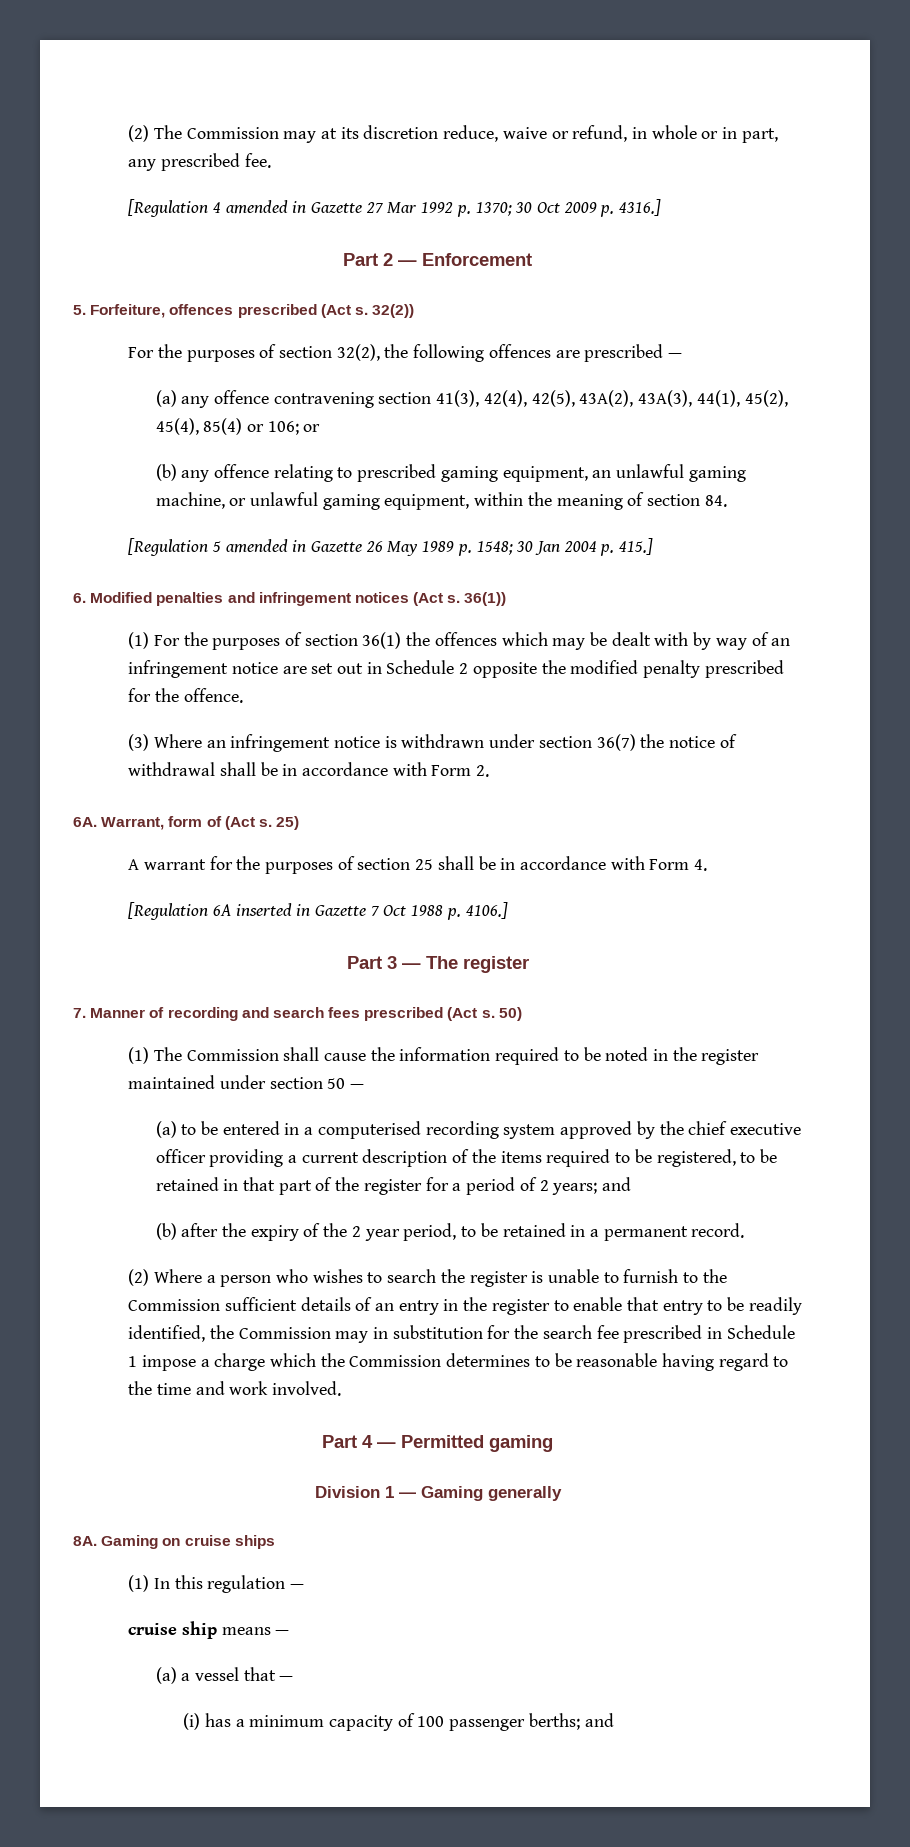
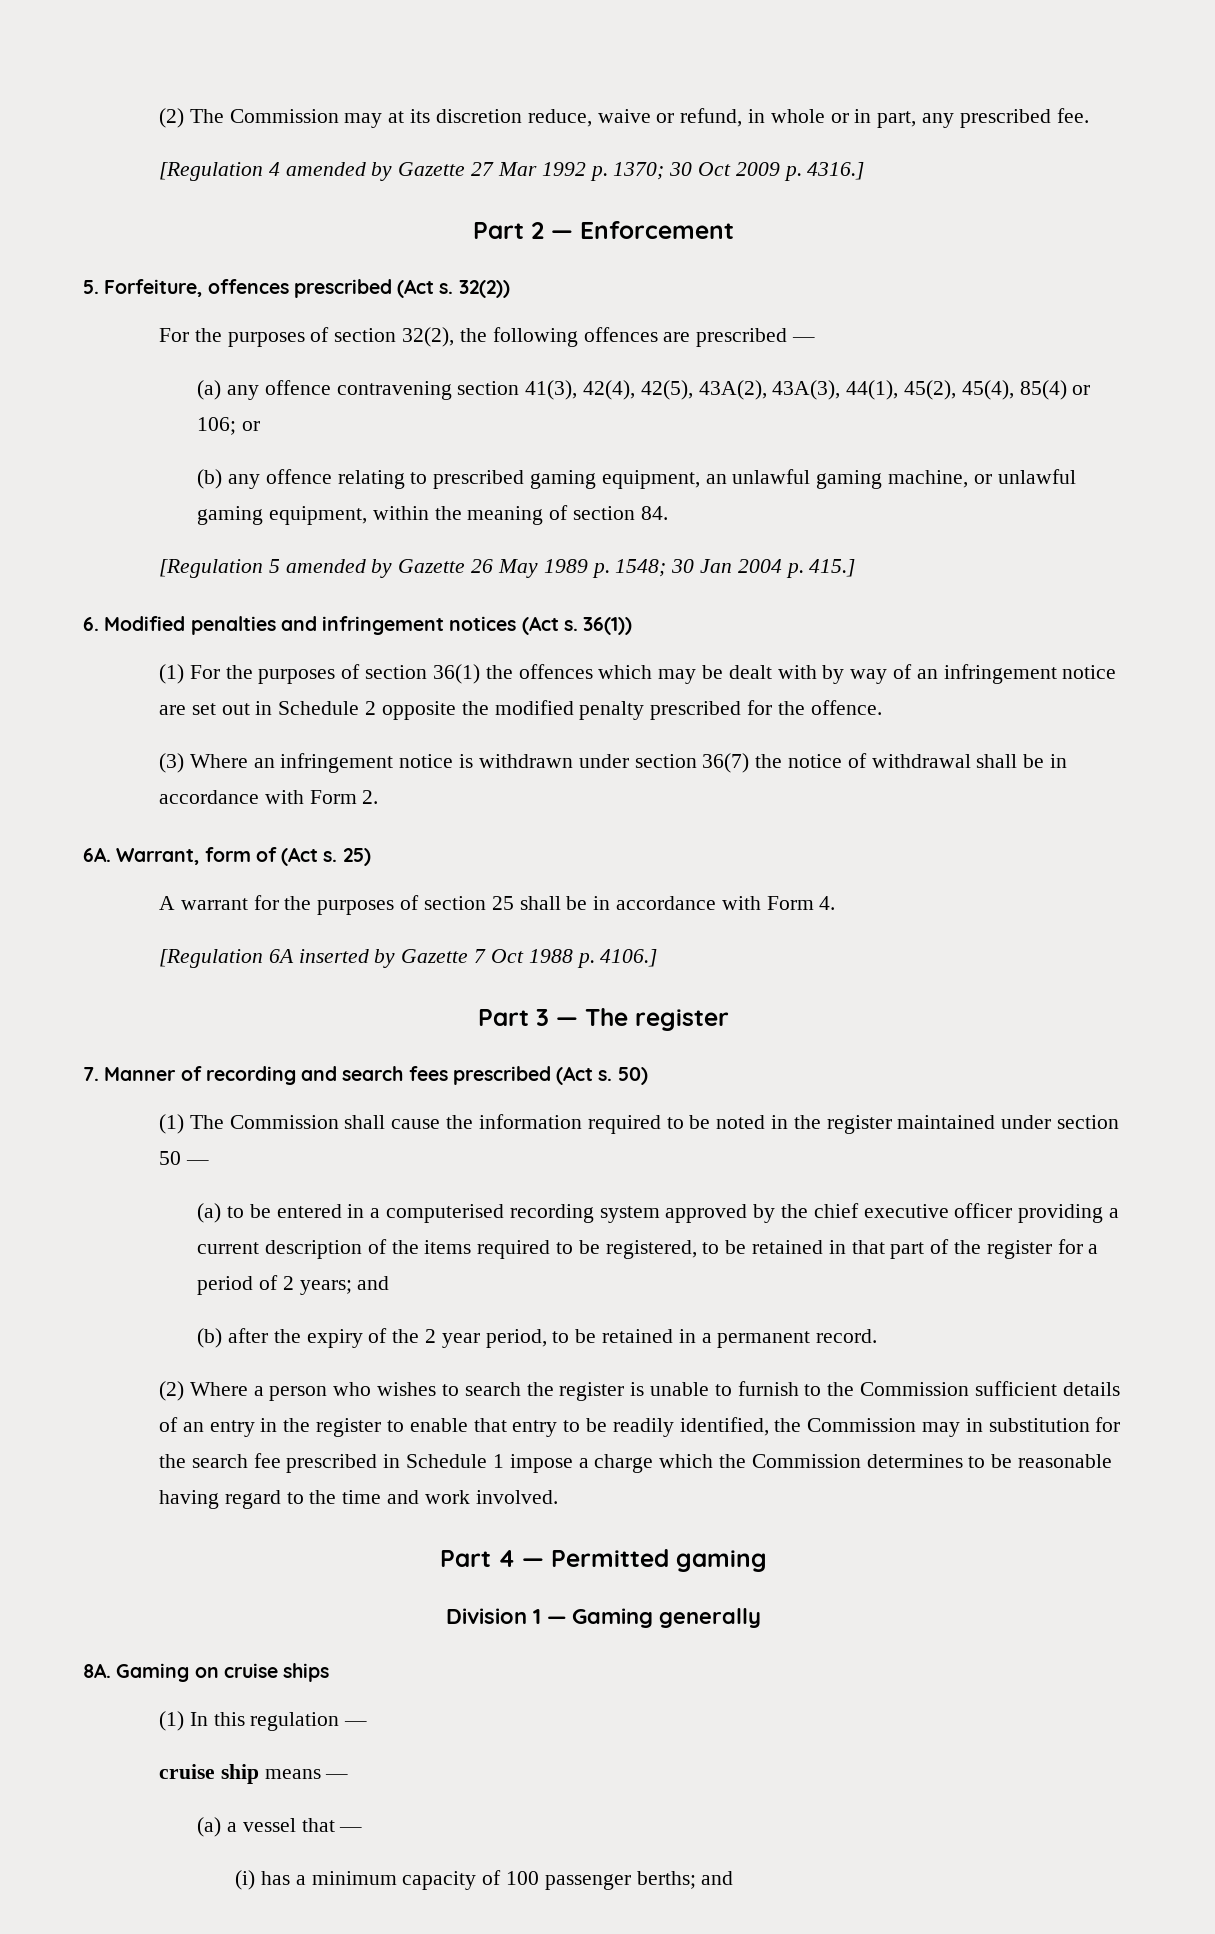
[292,201,307,213] in -> [371,162,393,181] by
[292,540,307,552] in -> [371,559,393,578] by
[296,904,311,916] in -> [374,949,396,968] by

